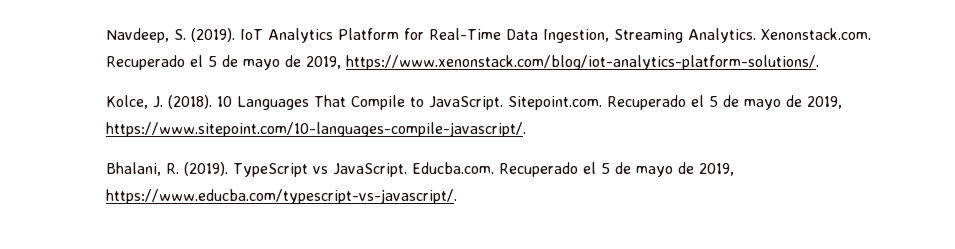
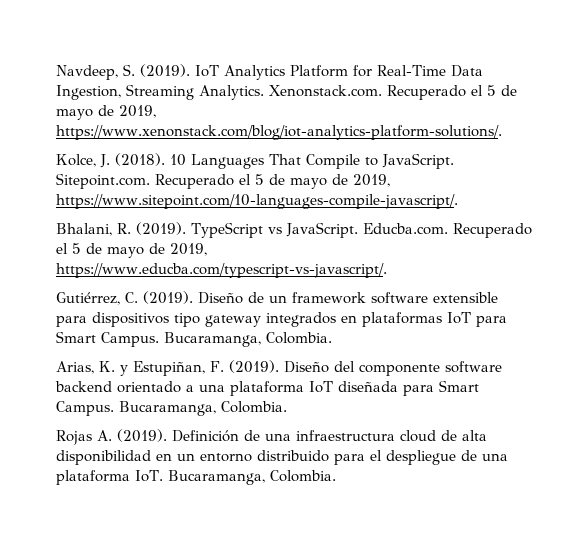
(457, 196) none -> [56,291,499,305] [56,312,508,327] [56,331,333,347] [56,360,503,376] [55,380,480,396] [56,401,288,416] [56,429,488,445] [56,450,509,465] [56,470,337,485] // Gutiérrez, C. (2019). Diseño de un framework software extensible para dispositivos tipo gateway integrados en plataformas IoT para Smart Campus. Bucaramanga, Colombia. // Arias, K. y Estupiñan, F. (2019). Diseño del componente software backend orientado a una plataforma IoT diseñada para Smart Campus. Bucaramanga, Colombia. // Rojas A. (2019). Definición de una infraestructura cloud de alta disponibilidad en un entorno distribuido para el despliegue de una plataforma IoT. Bucaramanga, Colombia.

